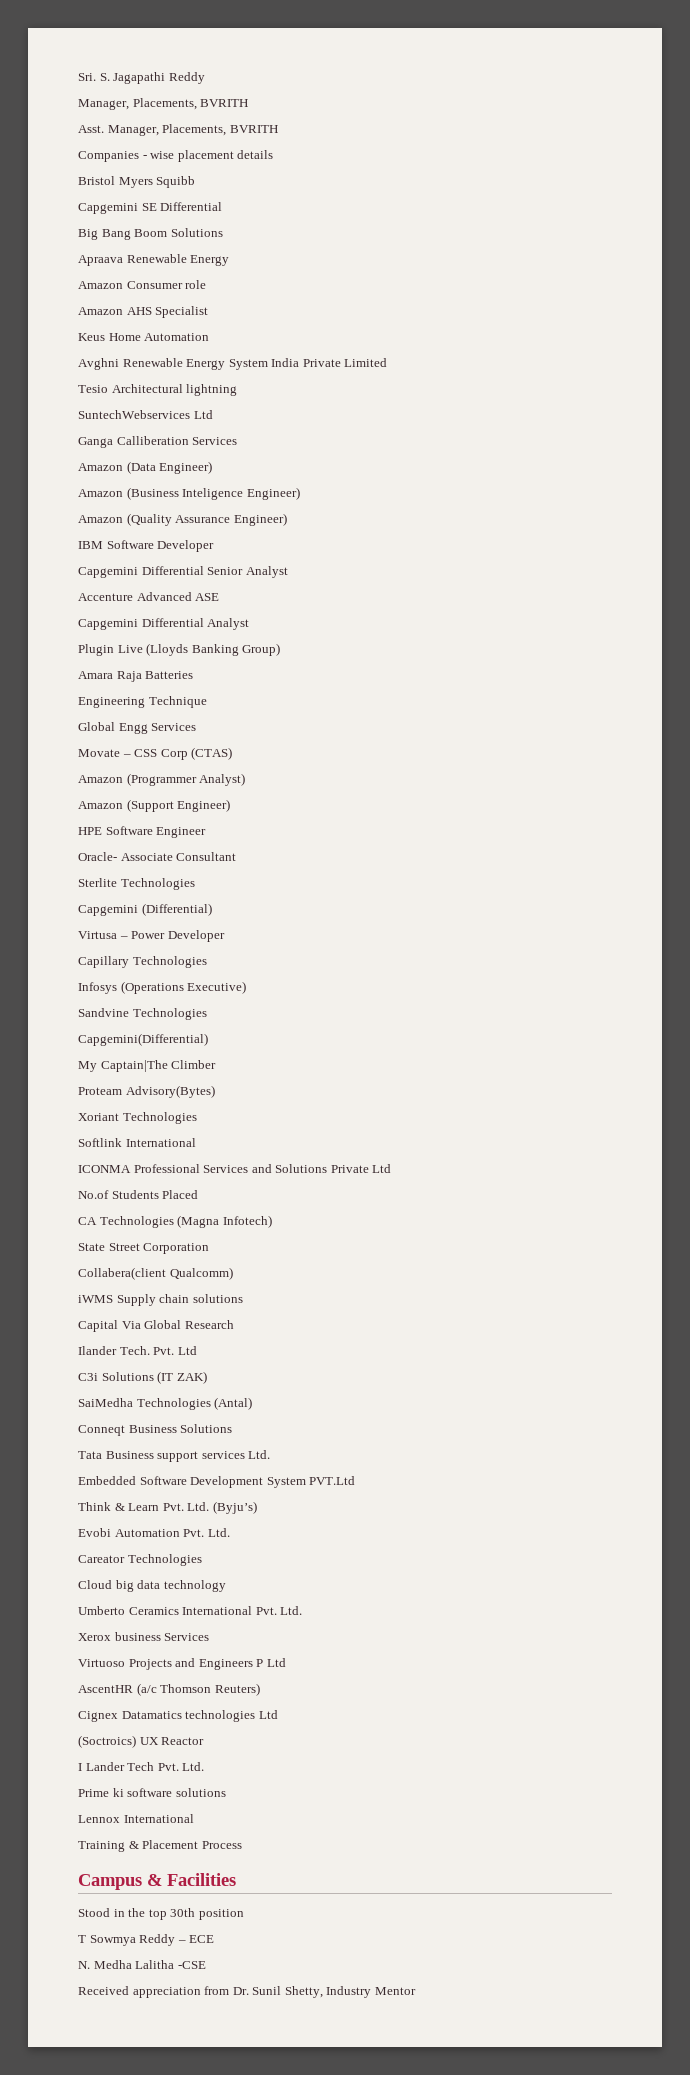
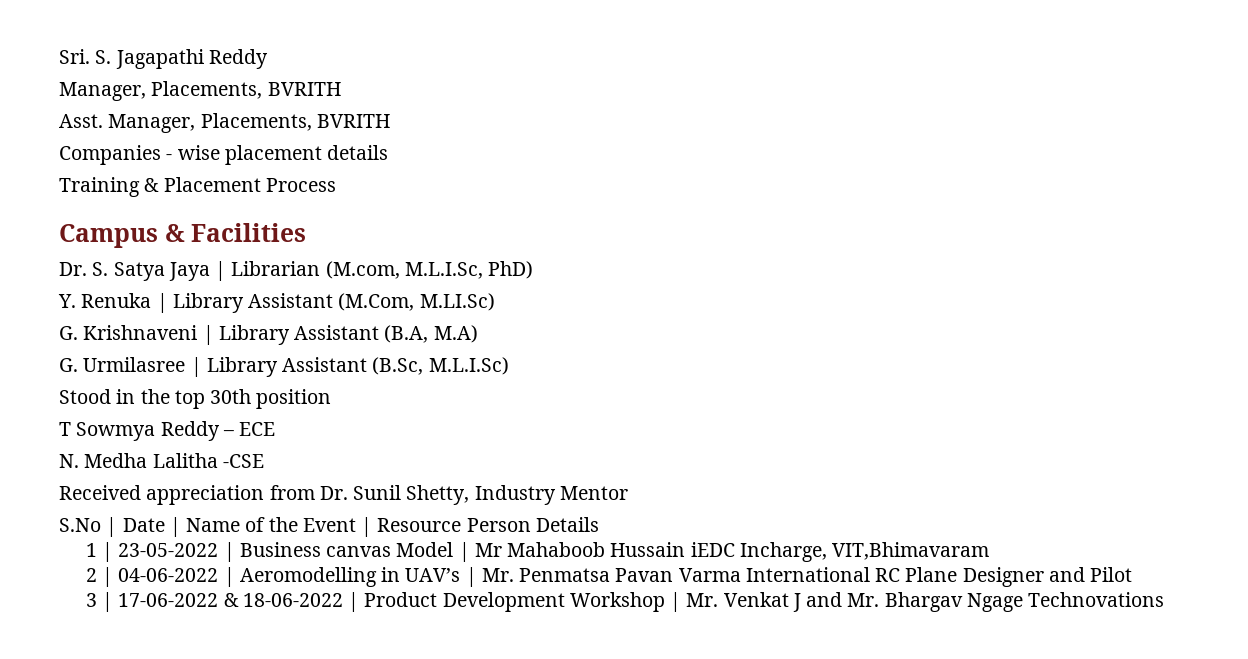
[78,176,196,188] [78,202,223,214] [78,228,223,240] [78,254,230,266] [78,280,207,289] [78,306,209,318] [78,333,210,341] [78,358,388,370] [78,384,238,396] [78,410,213,419] [78,436,238,448] [78,461,213,474] [78,487,300,500] [78,513,287,526] [78,540,215,552] [78,566,288,578] [78,592,220,601] [78,618,250,630] [78,643,281,656] [78,671,194,682] [78,696,207,708] [78,722,197,734] [78,747,233,760] [78,773,246,786] [78,799,231,812] [78,826,207,838] [78,852,237,861] [78,878,195,890] [78,903,212,916] [78,930,225,942] [78,956,207,968] [78,981,247,994] [78,1008,207,1020] [78,1033,208,1046] [78,1060,217,1072] [78,1085,215,1098] [78,1112,197,1124] [78,1138,196,1147] [78,1164,392,1173] [78,1190,199,1199] [78,1215,272,1228] [78,1243,210,1254] [78,1267,233,1280] [78,1294,243,1306] [78,1320,234,1332] [78,1346,197,1355] [78,1371,207,1384] [78,1397,253,1410] [78,1424,233,1436] [78,1450,271,1462] [78,1476,356,1488] [78,1501,257,1514] [78,1528,230,1537] [78,1554,202,1566] [78,1580,226,1592] [78,1606,303,1615] [78,1632,210,1641] [78,1658,286,1670] [78,1683,260,1696] [78,1710,278,1722] [78,1735,205,1748] [78,1762,205,1771] [78,1788,226,1797] [78,1814,194,1823] // Bristol Myers Squibb // Capgemini SE Differential // Big Bang Boom Solutions // Apraava Renewable Energy // Amazon Consumer role // Amazon AHS Specialist // Keus Home Automation // Avghni Renewable Energy System India Private Limited // Tesio Architectural lightning // SuntechWebservices Ltd // Ganga Calliberation Services // Amazon (Data Engineer) // Amazon (Business Inteligence Engineer) // Amazon (Quality Assurance Engineer) // IBM Software Developer // Capgemini Differential Senior Analyst // Accenture Advanced ASE // Capgemini Differential Analyst // Plugin Live (Lloyds Banking Group) // Amara Raja Batteries // Engineering Technique // Global Engg Services // Movate – CSS Corp (CTAS) // Amazon (Programmer Analyst) // Amazon (Support Engineer) // HPE Software Engineer // Oracle- Associate Consultant // Sterlite Technologies // Capgemini (Differential) // Virtusa – Power Developer // Capillary Technologies // Infosys (Operations Executive) // Sandvine Technologies // Capgemini(Differential) // My Captain|The Climber // Proteam Advisory(Bytes) // Xoriant Technologies // Softlink International // ICONMA Professional Services and Solutions Private Ltd // No.of Students Placed // CA Technologies (Magna Infotech) // State Street Corporation // Collabera(client Qualcomm) // iWMS Supply chain solutions // Capital Via Global Research // Ilander Tech. Pvt. Ltd // C3i Solutions (IT ZAK) // SaiMedha Technologies (Antal) // Conneqt Business Solutions // Tata Business support services Ltd. // Embedded Software Development System PVT.Ltd // Think & Learn Pvt. Ltd. (Byju’s) // Evobi Automation Pvt. Ltd. // Careator Technologies // Cloud big data technology // Umberto Ceramics International Pvt. Ltd. // Xerox business Services // Virtuoso Projects and Engineers P Ltd // AscentHR (a/c Thomson Reuters) // Cignex Datamatics technologies Ltd // (Soctroics) UX Reactor // I Lander Tech Pvt. Ltd. // Prime ki software solutions // Lennox International -> (389, 152) none
(236, 1879) none -> [59,261,534,281] [58,293,495,313] [59,325,478,345] [59,357,509,377] // Dr. S. Satya Jaya | Librarian (M.com, M.L.I.Sc, PhD) // Y. Renuka | Library Assistant (M.Com, M.LI.Sc) // G. Krishnaveni | Library Assistant (B.A, M.A) // G. Urmilasree | Library Assistant (B.Sc, M.L.I.Sc)
(416, 1991) none -> [59,517,599,537] [85,542,990,562] [85,567,1133,587] [85,592,1165,612] // S.No | Date | Name of the Event | Resource Person Details // 1 | 23-05-2022 | Business canvas Model | Mr Mahaboob Hussain iEDC Incharge, VIT,Bhimavaram // 2 | 04-06-2022 | Aeromodelling in UAV’s | Mr. Penmatsa Pavan Varma International RC Plane Designer and Pilot // 3 | 17-06-2022 & 18-06-2022 | Product Development Workshop | Mr. Venkat J and Mr. Bhargav Ngage Technovations

